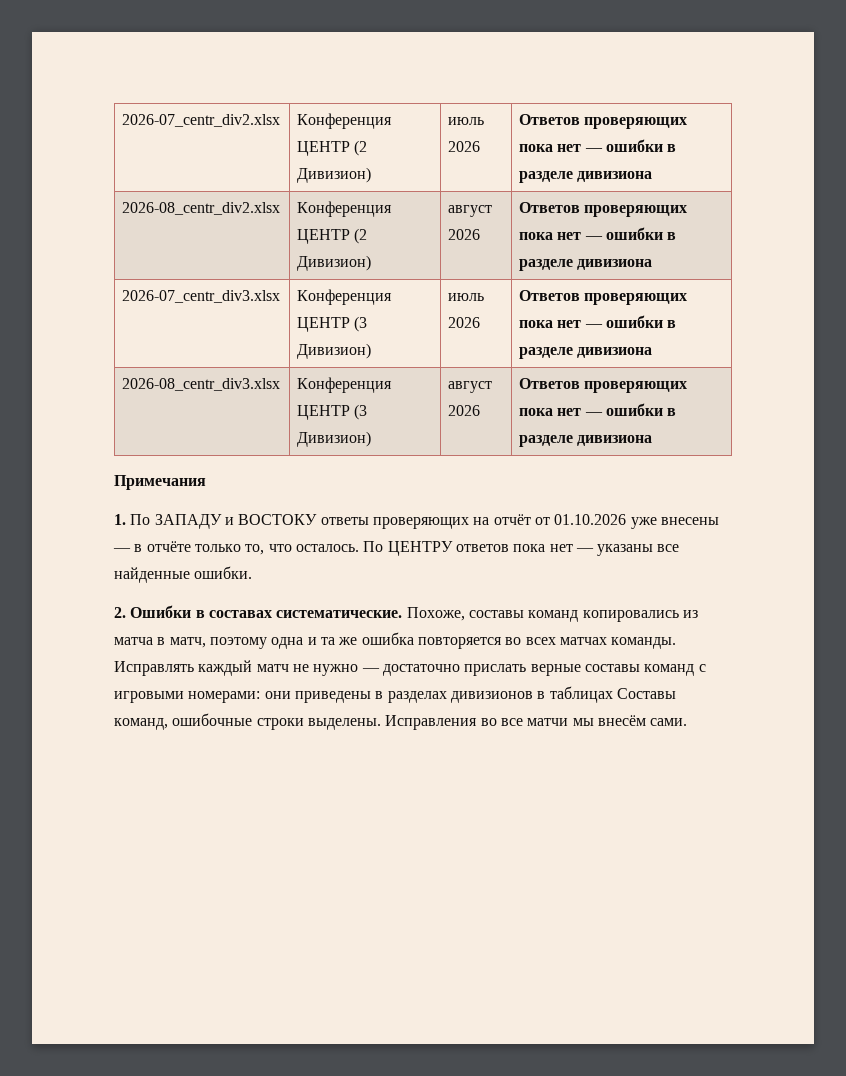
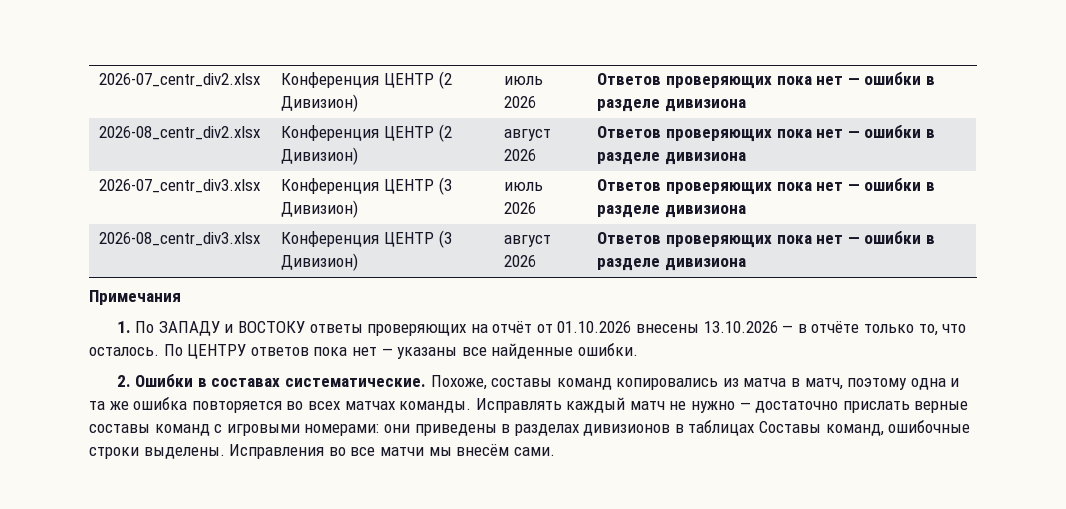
[630,517,719,529] уже внесены -> [636,321,778,333] внесены 13.10.2026

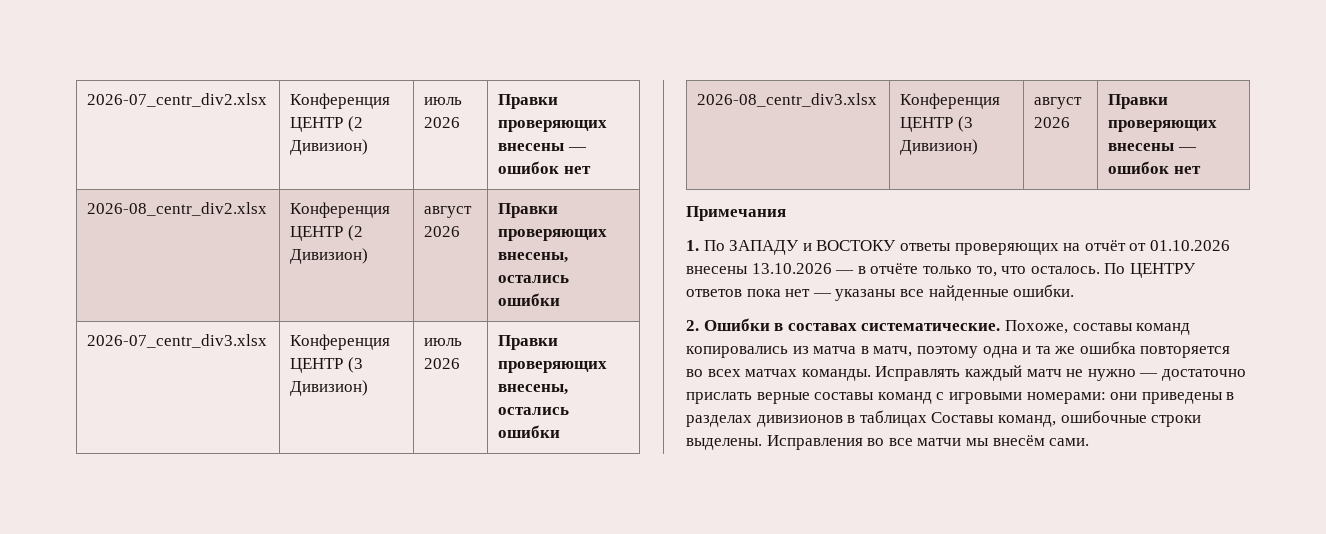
[597,72,935,89] [597,99,746,112] Ответов проверяющих пока нет — ошибки в разделе дивизиона -> [498,94,559,109] [498,120,608,132] [498,143,587,151] [498,161,591,174] Правки проверяющих внесены — ошибок нет
[597,125,935,142] [597,152,746,165] Ответов проверяющих пока нет — ошибки в разделе дивизиона -> [498,203,559,218] [498,229,608,241] [498,252,569,263] [498,275,570,283] [498,293,561,306] Правки проверяющих внесены, остались ошибки
[597,178,935,195] [597,205,746,218] Ответов проверяющих пока нет — ошибки в разделе дивизиона -> [498,335,559,350] [498,361,608,373] [498,384,569,395] [498,407,570,415] [498,425,561,438] Правки проверяющих внесены, остались ошибки
[597,231,935,248] [597,258,746,271] Ответов проверяющих пока нет — ошибки в разделе дивизиона -> [1108,94,1169,109] [1108,120,1218,132] [1108,143,1197,151] [1108,161,1201,174] Правки проверяющих внесены — ошибок нет

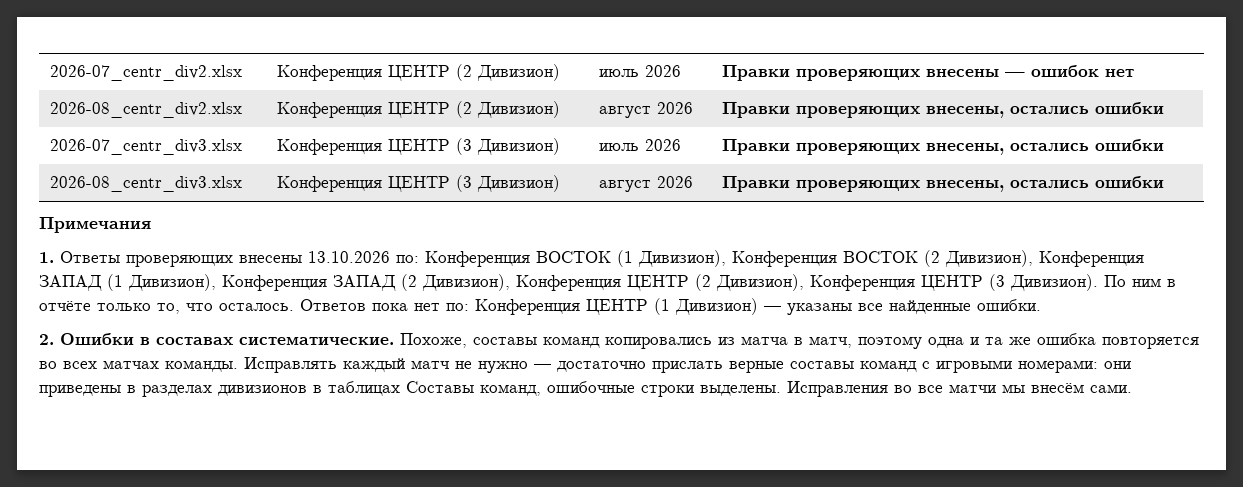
[1108,143,1197,151] [1108,161,1201,174] [686,206,786,221] [686,240,1230,255] [686,263,855,274] внесены — ошибок нет // Примечания // 1. По ЗАПАДУ и ВОСТОКУ ответы проверяющих на отчёт от 01.10.2026 внесены 13.10.2026 — -> [925,176,1164,192] [39,217,151,233] [39,250,1144,267] [39,274,1161,291] внесены, остались ошибки // Примечания // 1. Ответы проверяющих внесены 13.10.2026 по: Конференция ВОСТОК (1 Дивизион), Конференция ВОСТОК (2 Дивизион), Конференция ЗАПАД (1 Дивизион), Конференция ЗАПАД (2 Дивизион), Конференция ЦЕНТР (2 Дивизион), Конференция ЦЕНТР (3 Дивизион). По ним
[1104,263,1196,278] [686,289,811,297] По ЦЕНТРУ ответов пока нет -> [300,298,758,315] Ответов пока нет по: Конференция ЦЕНТР (1 Дивизион)

